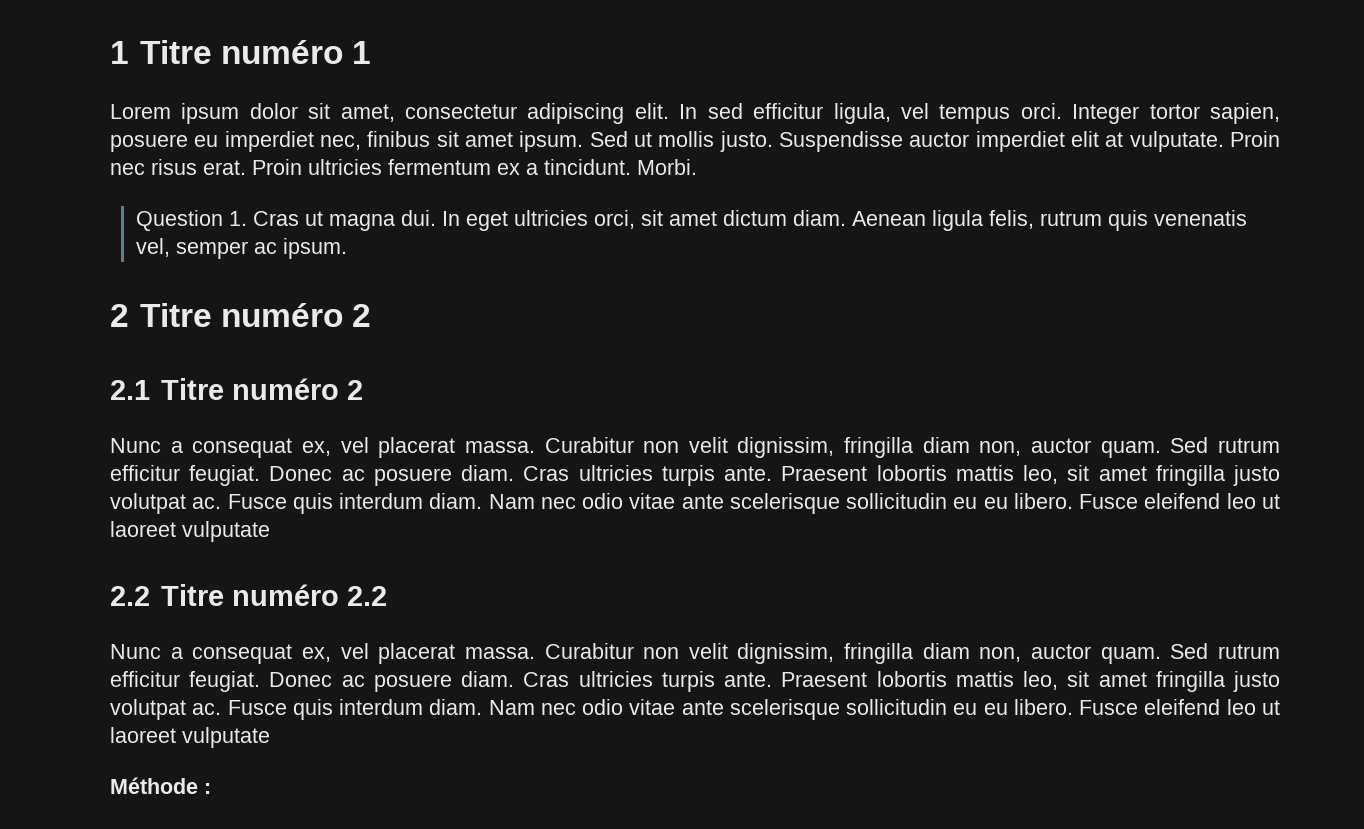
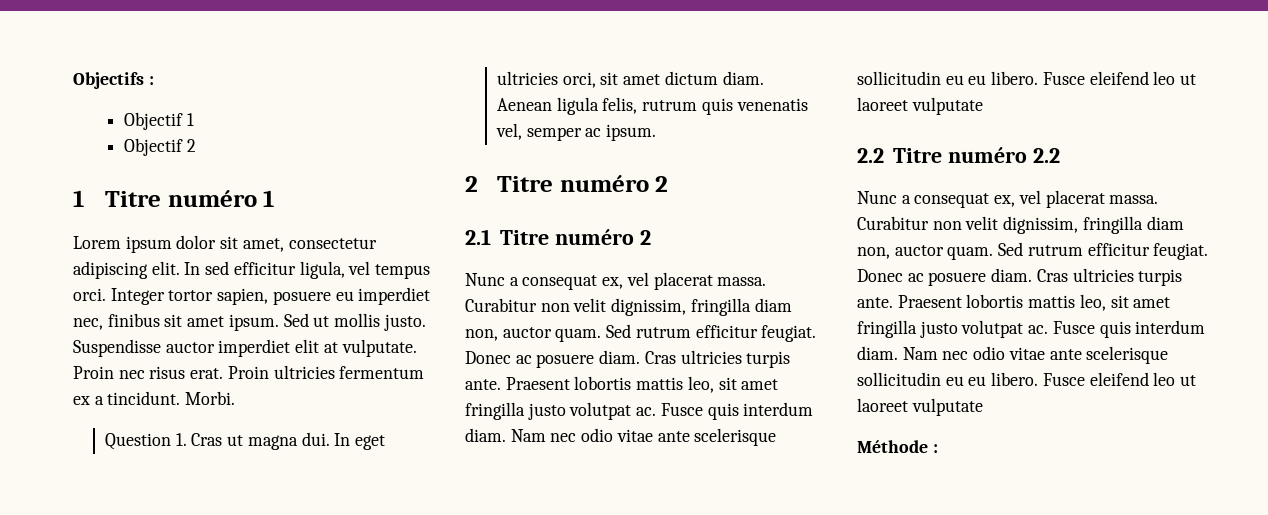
(110, 52) none -> [73,72,154,89] [124,112,194,130] [124,138,196,156] Objectifs : // Objectif 1 // Objectif 2 //

